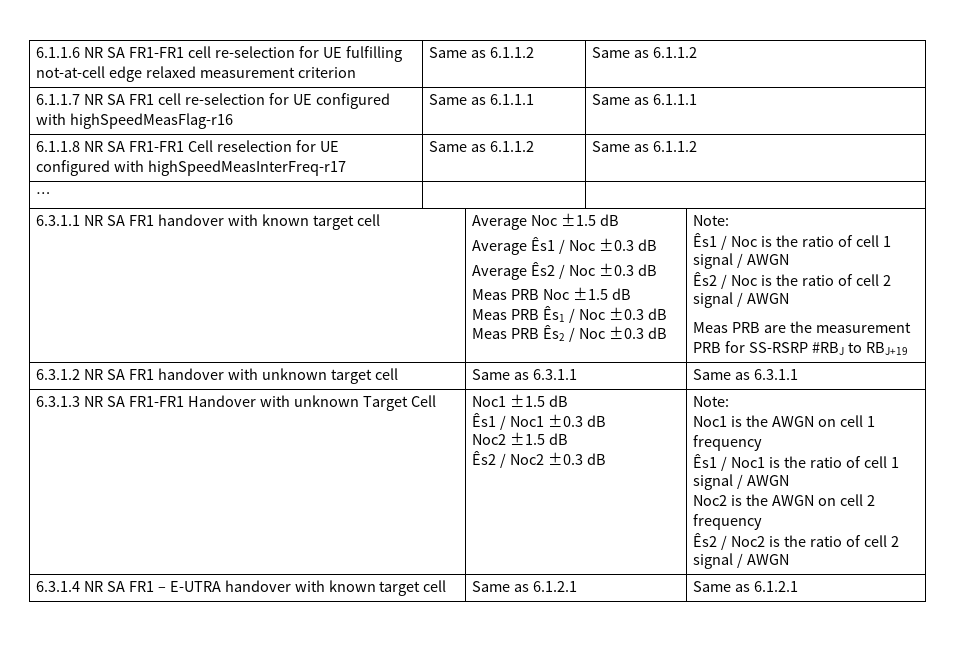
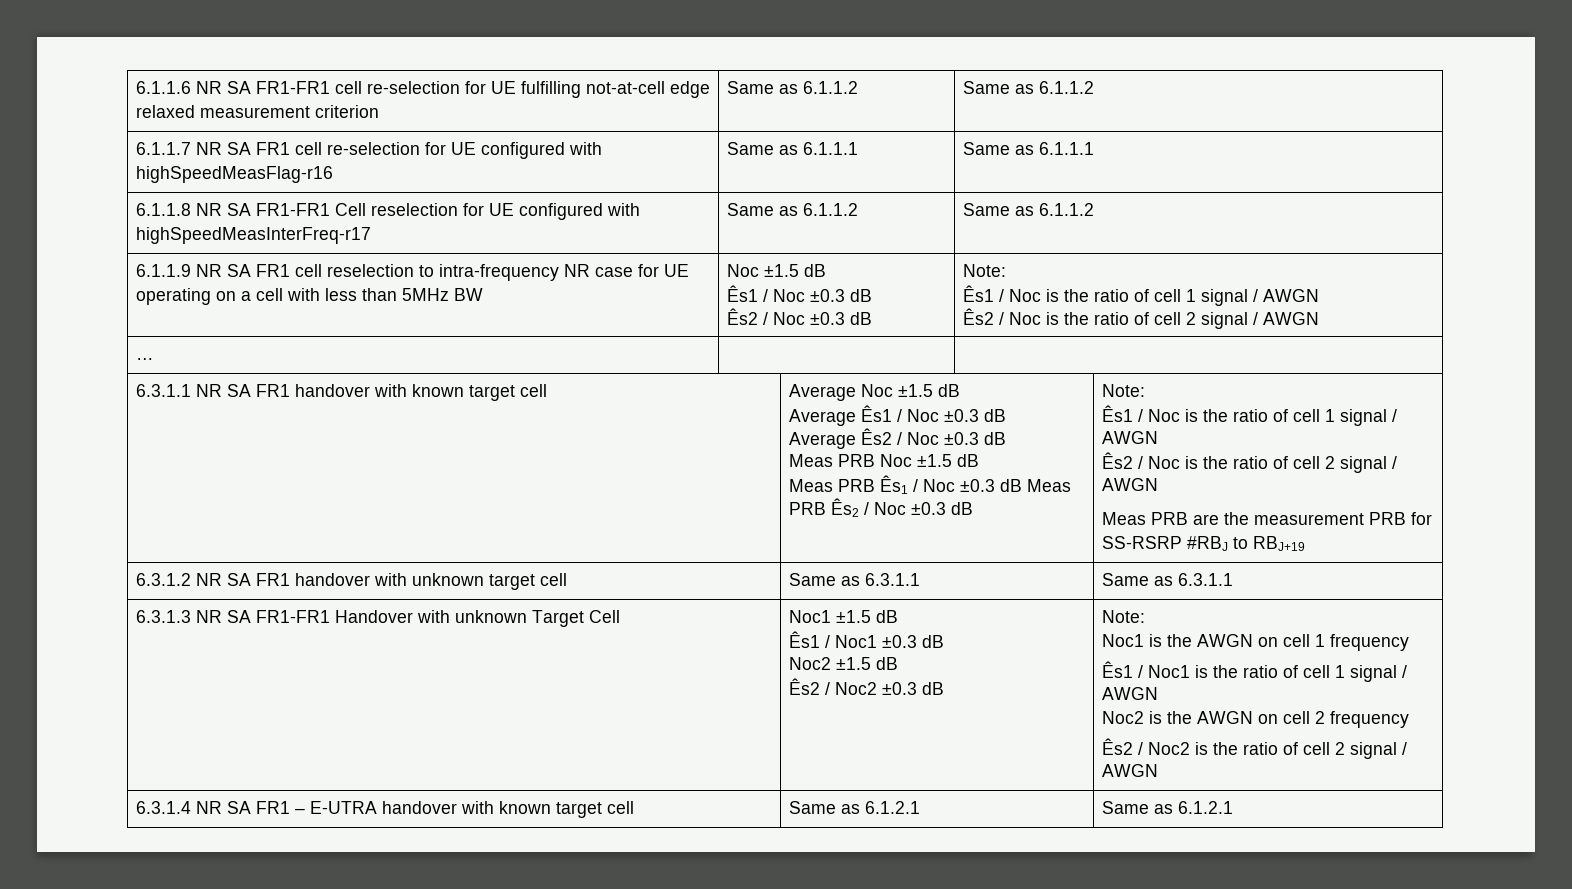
(698, 146) none -> [135,264,689,281] [135,288,483,305] [726,264,826,277] [726,285,872,302] [726,308,872,325] [962,264,1006,277] [962,285,1319,306] [962,308,1319,329] // 6.1.1.9 NR SA FR1 cell reselection to intra-frequency NR case for UE operating on a cell with less than 5MHz BW | Noc ±1.5 dB // Ês1 / Noc ±0.3 dB // Ês2 / Noc ±0.3 dB | Note: // Ês1 / Noc is the ratio of cell 1 signal / AWGN // Ês2 / Noc is the ratio of cell 2 signal / AWGN

